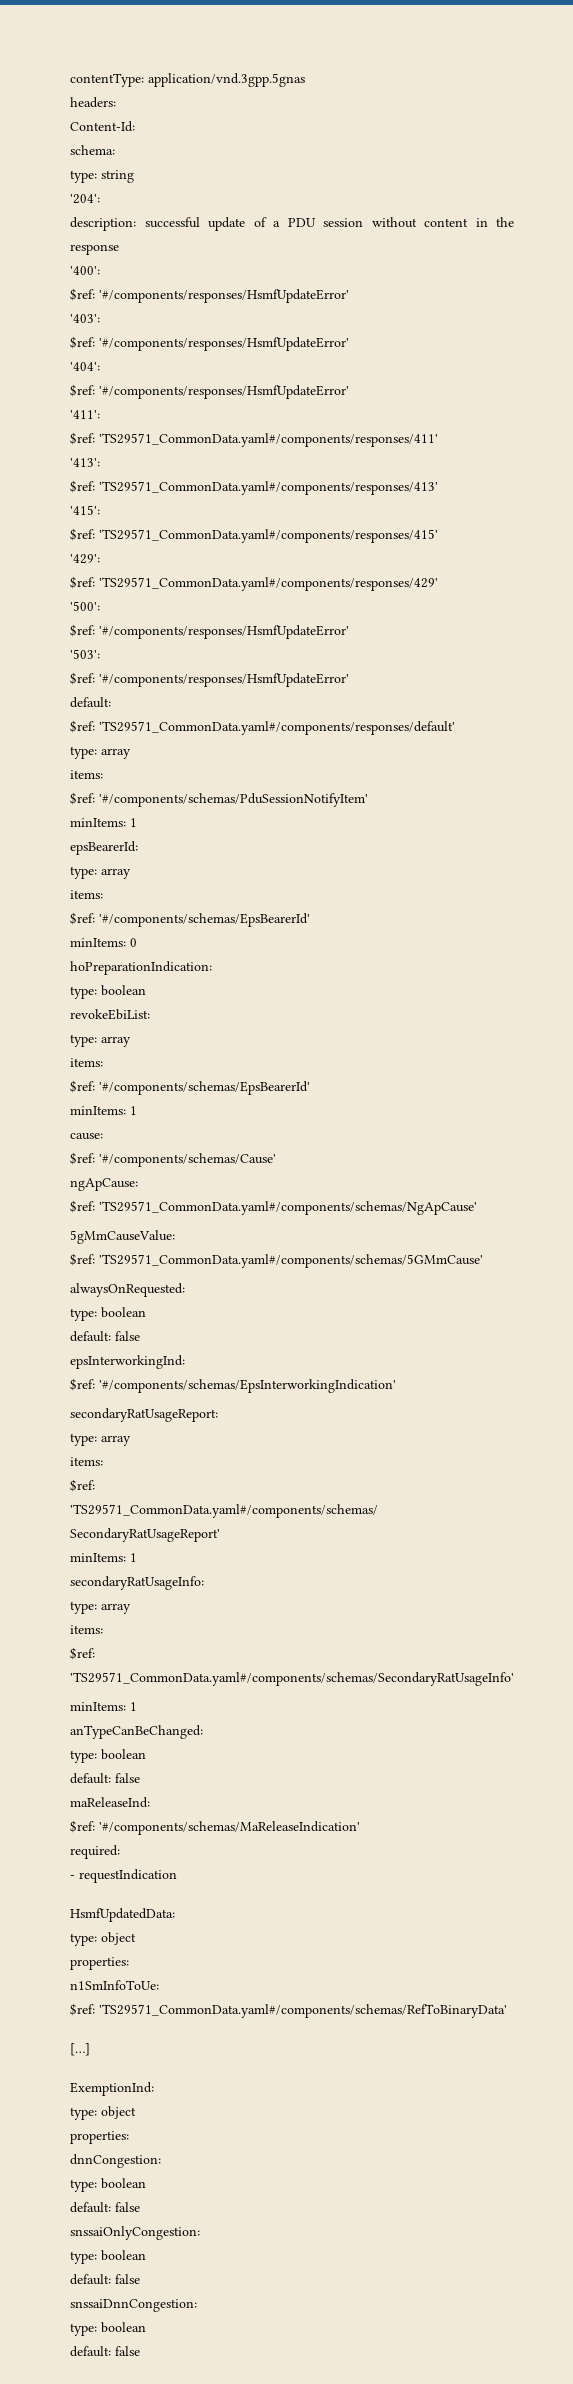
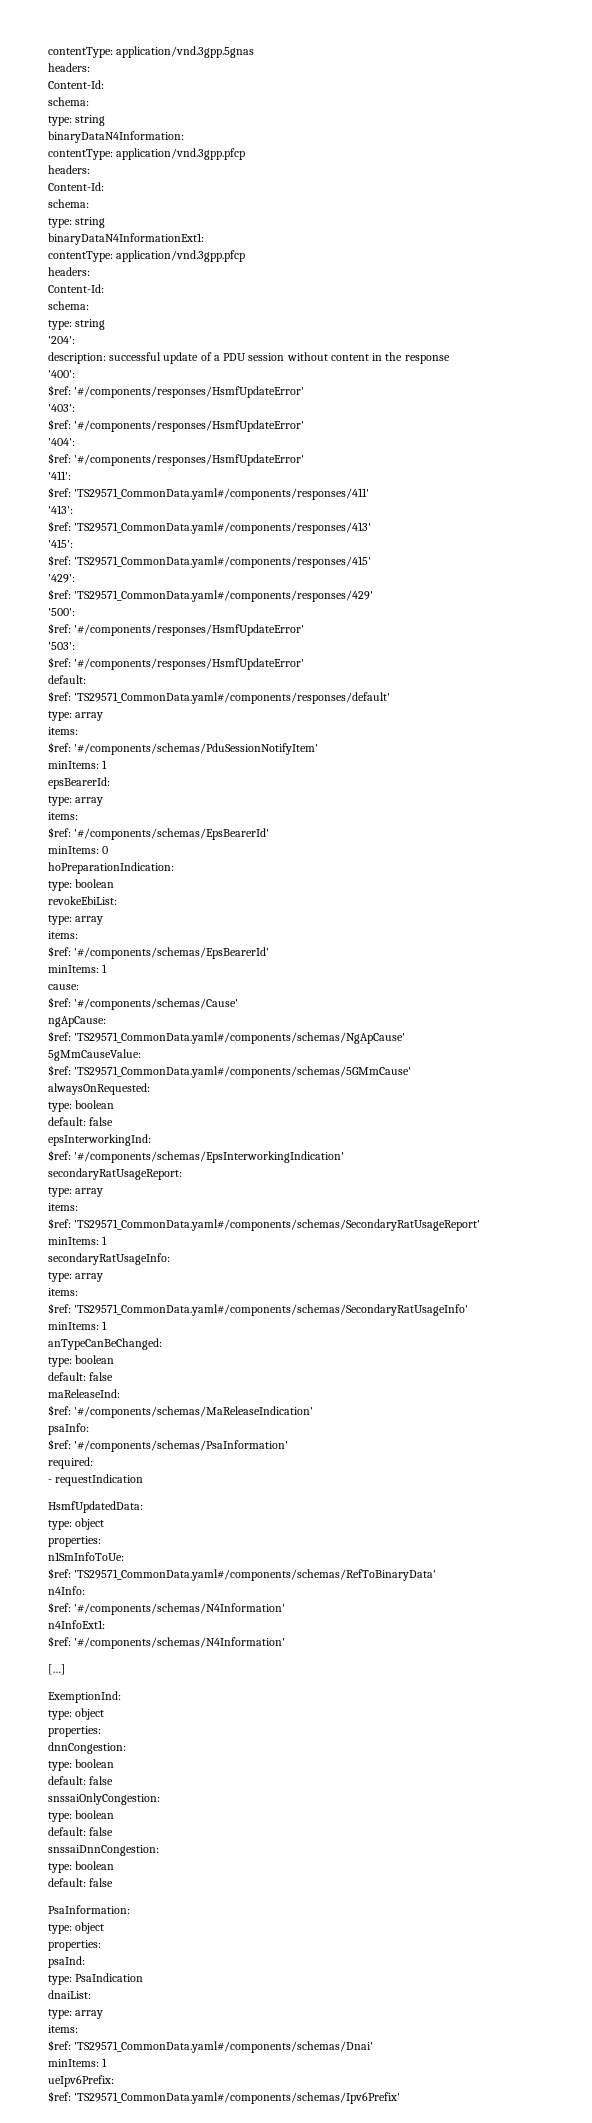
(134, 176) none -> [48,131,184,143] [48,148,246,160] [48,165,90,174] [48,182,104,191] [48,199,89,208] [48,217,106,228] [48,233,204,245] [48,250,246,262] [48,267,90,276] [48,284,104,293] [48,301,89,310] [48,319,106,330] // binaryDataN4Information: // contentType: application/vnd.3gpp.pfcp // headers: // Content-Id: // schema: // type: string // binaryDataN4InformationExt1: // contentType: application/vnd.3gpp.pfcp // headers: // Content-Id: // schema: // type: string
(360, 1828) none -> [48,1423,89,1435] [48,1439,289,1452] // psaInfo: // $ref: '#/components/schemas/PsaInformation'
(507, 2011) none -> [48,1586,85,1595] [48,1602,286,1615] [48,1620,105,1629] [48,1636,286,1649] // n4Info: // $ref: '#/components/schemas/N4Information' // n4InfoExt1: // $ref: '#/components/schemas/N4Information'
(140, 2351) none -> [48,1905,130,1914] [48,1922,105,1934] [48,1940,101,1951] [48,1956,85,1968] [48,1973,144,1985] [48,1990,91,1999] [48,2009,104,2019] [48,2025,78,2033] [48,2040,374,2053] [48,2058,108,2067] [48,2075,114,2087] [48,2091,401,2104] // PsaInformation: // type: object // properties: // psaInd: // type: PsaIndication // dnaiList: // type: array // items: // $ref: 'TS29571_CommonData.yaml#/components/schemas/Dnai' // minItems: 1 // ueIpv6Prefix: // $ref: 'TS29571_CommonData.yaml#/components/schemas/Ipv6Prefix'

